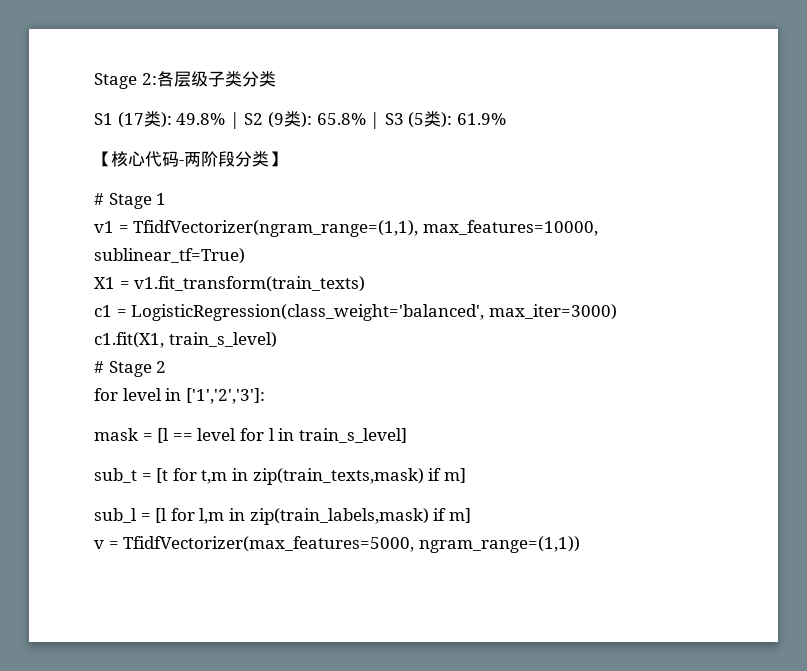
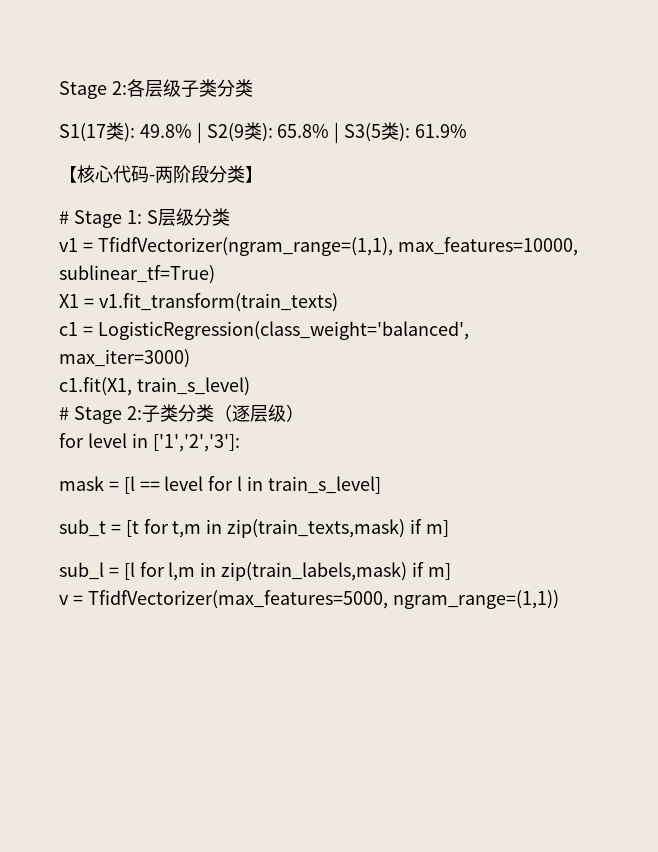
[94,112,144,128] S1 (17 -> [59,123,106,142] S1(17
[244,112,284,128] S2 (9 -> [206,123,244,142] S2(9
[384,112,425,128] S3 (5 -> [344,123,382,142] S3(5
[156,193,167,205] 1 -> [126,208,230,226] 1: S层级分类
[156,361,167,373] 2 -> [126,404,304,423] 2:子类分类（逐层级）

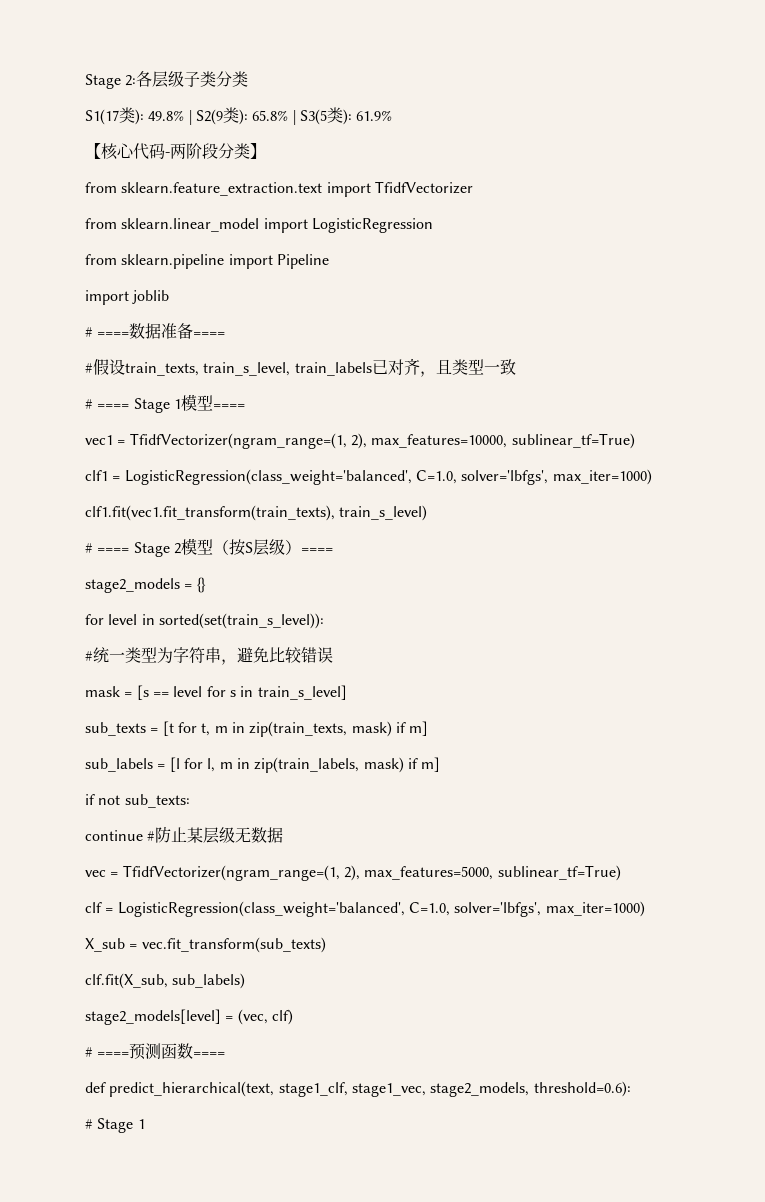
[59,208,230,228] [59,237,578,256] [59,265,215,284] [59,293,338,312] [59,321,469,340] [59,349,190,368] [59,377,250,396] [59,404,304,424] [59,433,240,452] # Stage 1: S层级分类 // v1 = TfidfVectorizer(ngram_range=(1,1), max_features=10000, sublinear_tf=True) // X1 = v1.fit_transform(train_texts) // c1 = LogisticRegression(class_weight='balanced', max_iter=3000) // c1.fit(X1, train_s_level) // # Stage 2:子类分类（逐层级） // for level in ['1','2','3']: -> [85,181,473,197] [85,218,433,233] [85,254,329,269] [85,290,170,305] [85,323,226,339] [85,358,516,377] [85,394,245,413] [85,433,635,449] [85,469,652,485] [85,505,428,521] [85,538,333,557] [85,577,206,593] [85,613,324,629] [85,647,333,665] from sklearn.feature_extraction.text import TfidfVectorizer // from sklearn.linear_model import LogisticRegression // from sklearn.pipeline import Pipeline // import joblib // # ====数据准备==== // #假设train_texts, train_s_level, train_labels已对齐，且类型一致 // # ==== Stage 1模型==== // vec1 = TfidfVectorizer(ngram_range=(1, 2), max_features=10000, sublinear_tf=True) // clf1 = LogisticRegression(class_weight='balanced', C=1.0, solver='lbfgs', max_iter=1000) // clf1.fit(vec1.fit_transform(train_texts), train_s_level) // # ==== Stage 2模型（按S层级）==== // stage2_models = {} // for level in sorted(set(train_s_level)): // #统一类型为字符串，避免比较错误
[123,476,135,494] [l -> [136,685,149,700] [s
[237,476,243,491] l -> [229,690,236,697] s
[59,519,106,537] sub_t -> [85,722,146,736] sub_texts
[172,519,449,538] [59,562,104,580] t,m in zip(train_texts,mask) if m] // sub_l -> [201,721,429,737] [85,758,153,772] t, m in zip(train_texts, mask) if m] // sub_labels
[168,562,451,581] [59,590,559,609] l,m in zip(train_labels,mask) if m] // v = TfidfVectorizer(max_features=5000, ngram_range=(1,1)) -> [207,757,441,773] [85,794,190,808] [85,826,284,844] [85,865,621,881] [85,901,645,917] [85,937,326,953] [85,973,246,989] [85,1009,293,1025] [85,1043,226,1060] [85,1081,631,1097] [85,1118,145,1133] l, m in zip(train_labels, mask) if m] // if not sub_texts: // continue #防止某层级无数据 // vec = TfidfVectorizer(ngram_range=(1, 2), max_features=5000, sublinear_tf=True) // clf = LogisticRegression(class_weight='balanced', C=1.0, solver='lbfgs', max_iter=1000) // X_sub = vec.fit_transform(sub_texts) // clf.fit(X_sub, sub_labels) // stage2_models[level] = (vec, clf) // # ====预测函数==== // def predict_hierarchical(text, stage1_clf, stage1_vec, stage2_models, threshold=0.6): // # Stage 1

